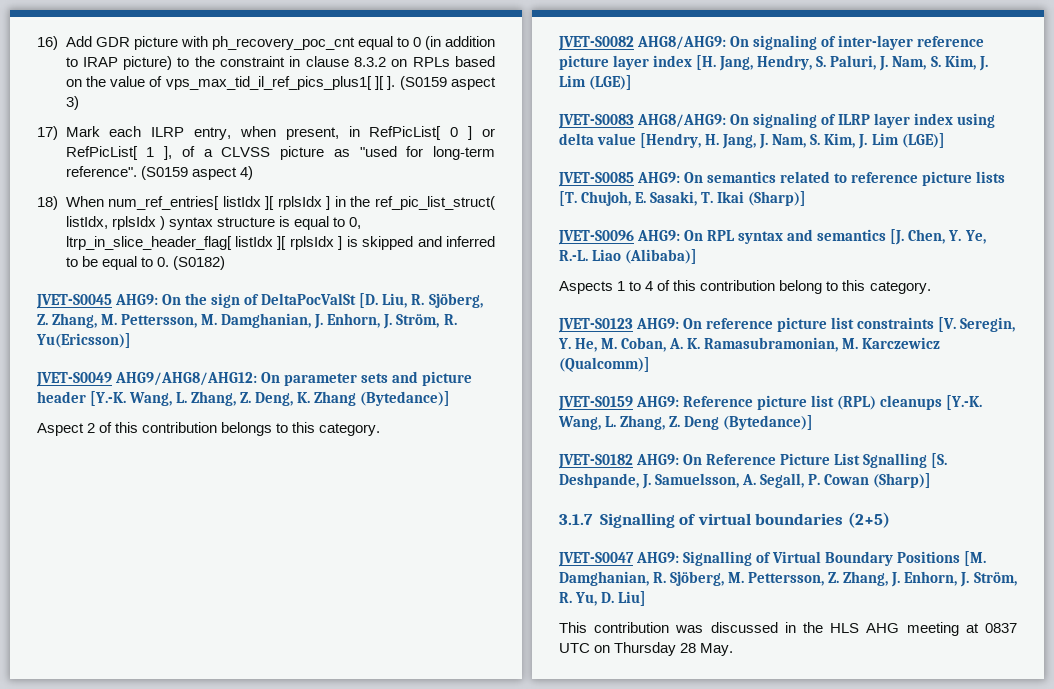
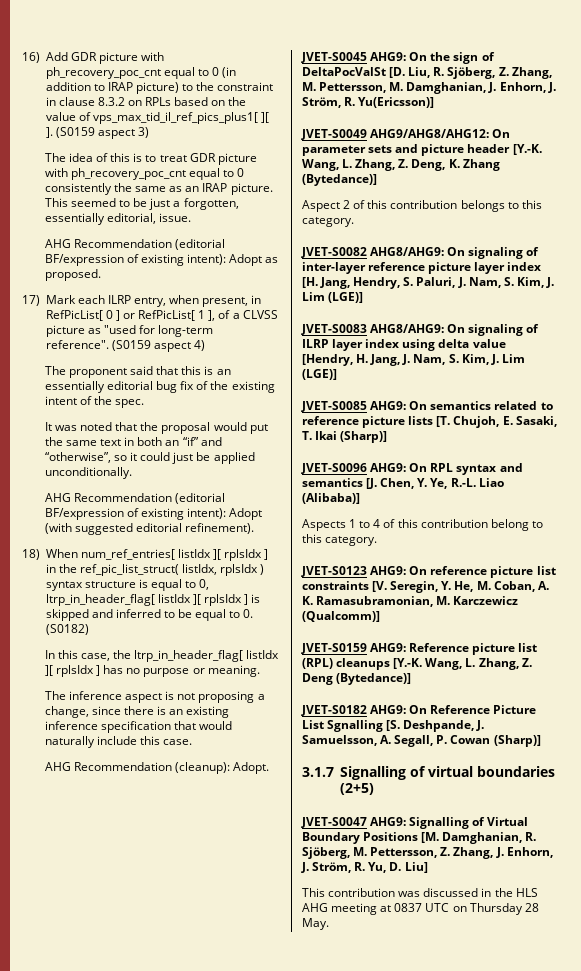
(79, 103) none -> [44,153,257,165] [44,168,245,180] [44,183,273,195] [44,198,239,210] [44,213,192,225] [44,239,226,250] [44,254,279,266] [44,269,101,281] // The idea of this is to treat GDR picture with ph_recovery_poc_cnt equal to 0 consistently the same as an IRAP picture. This seemed to be just a forgotten, essentially editorial, issue. // AHG Recommendation (editorial BF/expression of existing intent): Adopt as proposed.
(253, 173) none -> [44,366,231,378] [44,381,275,393] [44,396,145,408] [44,422,268,434] [44,437,222,446] [44,452,255,464] [44,467,132,479] [44,493,226,504] [44,508,263,520] [44,523,255,535] // The proponent said that this is an essentially editorial bug fix of the existing intent of the spec. // It was noted that the proposal would put the same text in both an “if” and “otherwise”, so it could just be applied unconditionally. // AHG Recommendation (editorial BF/expression of existing intent): Adopt (with suggested editorial refinement).
[65,236,232,250] ltrp_in_slice_header_flag[ -> [45,594,155,606] ltrp_in_header_flag[
(225, 263) none -> [44,650,280,662] [44,665,260,677] [44,691,265,703] [44,706,230,718] [44,721,233,733] [44,736,193,748] [44,762,270,774] // In this case, the ltrp_in_header_flag[ listIdx ][ rplsIdx ] has no purpose or meaning. // The inference aspect is not proposing a change, since there is an existing inference specification that would naturally include this case. // AHG Recommendation (cleanup): Adopt.

